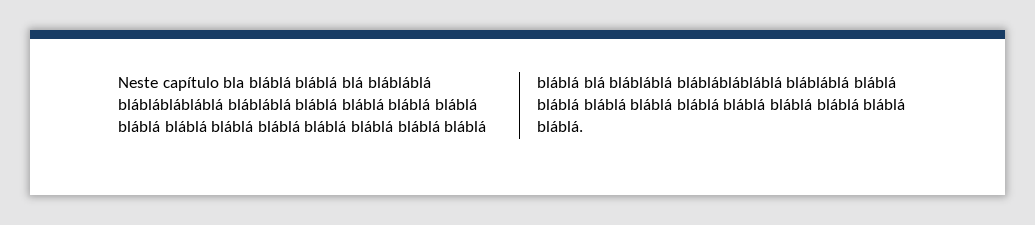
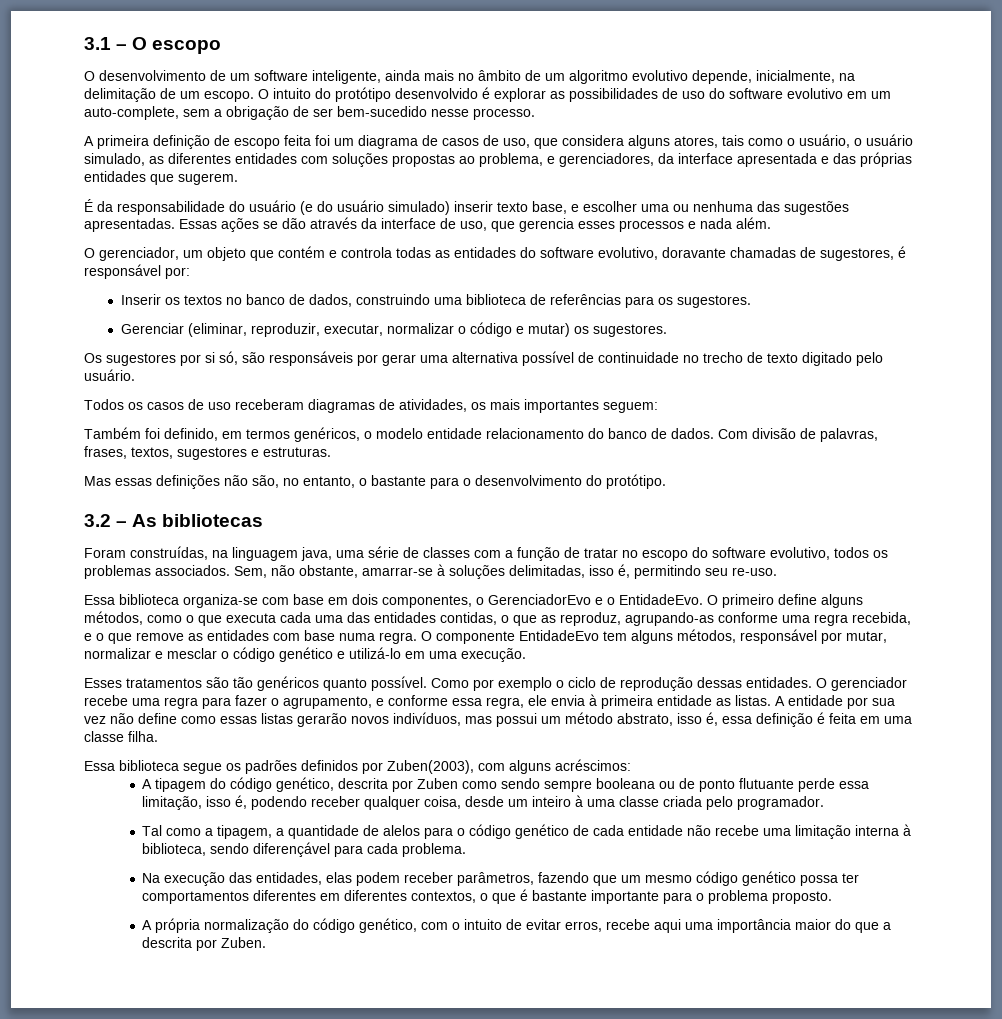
[118,77,431,91] [118,99,477,110] [118,121,487,132] [537,77,896,88] [537,99,906,110] [537,121,583,132] Neste capítulo bla bláblá bláblá blá blábláblá blábláblábláblá blábláblá bláblá bláblá bláblá bláblá bláblá bláblá bláblá bláblá bláblá bláblá bláblá bláblá bláblá blá blábláblá blábláblábláblá blábláblá bláblá bláblá bláblá bláblá bláblá bláblá bláblá bláblá bláblá bláblá. -> [84,37,222,54] [84,70,855,84] [84,87,891,102] [84,106,535,120] [84,134,913,149] [84,152,912,167] [84,171,238,185] [84,199,849,215] [84,217,771,232] [84,246,906,261] [84,264,190,279] [120,294,751,308] [120,322,667,337] [84,351,883,366] [84,369,135,381] [84,399,658,413] [84,427,878,442] [84,446,331,460] [84,474,666,489] [84,514,264,527] [84,546,888,561] [84,564,777,579] [84,594,863,608] [84,611,911,626] [84,629,887,644] [84,647,526,662] [84,676,907,691] [84,694,895,709] [84,712,912,727] [84,731,158,742] [84,759,631,774] [142,777,870,792] [142,795,825,810] [142,824,912,839] [142,842,467,857] [142,871,860,886] [142,889,833,904] [142,918,892,933] [142,937,267,951] 3.1 – O escopo // O desenvolvimento de um software inteligente, ainda mais no âmbito de um algoritmo evolutivo depende, inicialmente, na delimitação de um escopo. O intuito do protótipo desenvolvido é explorar as possibilidades de uso do software evolutivo em um auto-complete, sem a obrigação de ser bem-sucedido nesse processo. // A primeira definição de escopo feita foi um diagrama de casos de uso, que considera alguns atores, tais como o usuário, o usuário simulado, as diferentes entidades com soluções propostas ao problema, e gerenciadores, da interface apresentada e das próprias entidades que sugerem. // É da responsabilidade do usuário (e do usuário simulado) inserir texto base, e escolher uma ou nenhuma das sugestões apresentadas. Essas ações se dão através da interface de uso, que gerencia esses processos e nada além. // O gerenciador, um objeto que contém e controla todas as entidades do software evolutivo, doravante chamadas de sugestores, é responsável por: // Inserir os textos no banco de dados, construindo uma biblioteca de referências para os sugestores. // Gerenciar (eliminar, reproduzir, executar, normalizar o código e mutar) os sugestores. // Os sugestores por si só, são responsáveis por gerar uma alternativa possível de continuidade no trecho de texto digitado pelo usuário. // Todos os casos de uso receberam diagramas de atividades, os mais importantes seguem: // Também foi definido, em termos genéricos, o modelo entidade relacionamento do banco de dados. Com divisão de palavras, frases, textos, sugestores e estruturas. // Mas essas definições não são, no entanto, o bastante para o desenvolvimento do protótipo. // 3.2 – As bibliotecas // Foram construídas, na linguagem java, uma série de classes com a função de tratar no escopo do software evolutivo, todos os problemas associados. Sem, não obstante, amarrar-se à soluções delimitadas, isso é, permitindo seu re-uso. // Essa biblioteca organiza-se com base em dois componentes, o GerenciadorEvo e o EntidadeEvo. O primeiro define alguns métodos, como o que executa cada uma das entidades contidas, o que as reproduz, agrupando-as conforme uma regra recebida, e o que remove as entidades com base numa regra. O componente EntidadeEvo tem alguns métodos, responsável por mutar, normalizar e mesclar o código genético e utilizá-lo em uma execução. // Esses tratamentos são tão genéricos quanto possível. Como por exemplo o ciclo de reprodução dessas entidades. O gerenciador recebe uma regra para fazer o agrupamento, e conforme essa regra, ele envia à primeira entidade as listas. A entidade por sua vez não define como essas listas gerarão novos indivíduos, mas possui um método abstrato, isso é, essa definição é feita em uma classe filha. // Essa biblioteca segue os padrões definidos por Zuben(2003), com alguns acréscimos: // A tipagem do código genético, descrita por Zuben como sendo sempre booleana ou de ponto flutuante perde essa limitação, isso é, podendo receber qualquer coisa, desde um inteiro à uma classe criada pelo programador. // Tal como a tipagem, a quantidade de alelos para o código genético de cada entidade não recebe uma limitação interna à biblioteca, sendo diferençável para cada problema. // Na execução das entidades, elas podem receber parâmetros, fazendo que um mesmo código genético possa ter comportamentos diferentes em diferentes contextos, o que é bastante importante para o problema proposto. // A própria normalização do código genético, com o intuito de evitar erros, recebe aqui uma importância maior do que a descrita por Zuben.

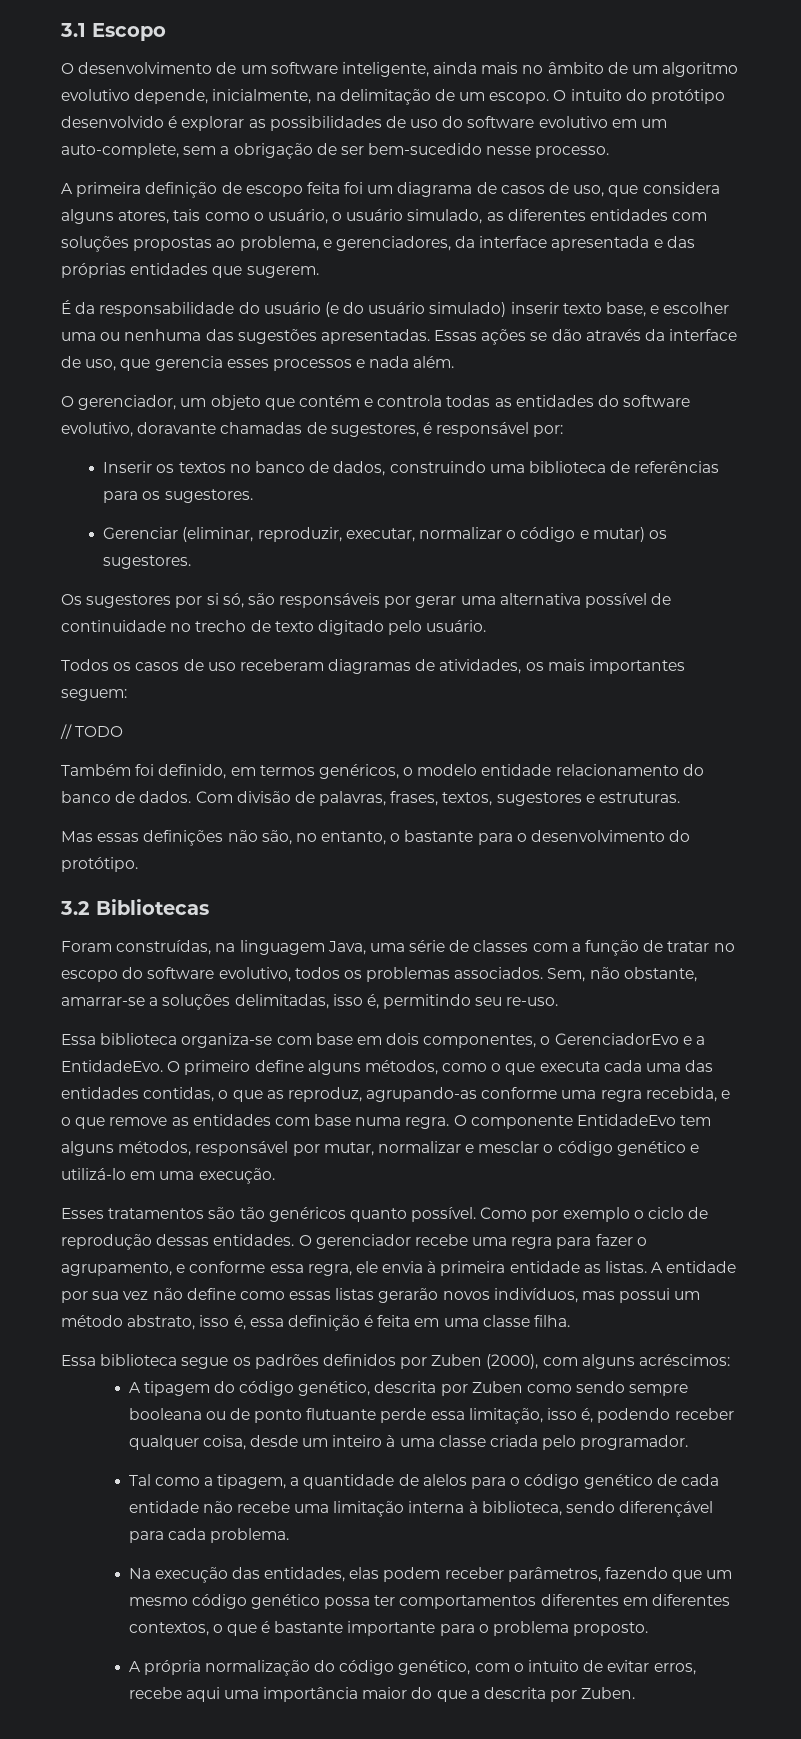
[116,37,222,54] – O escopo -> [92,23,166,41] Escopo
(658, 407) none -> [60,724,124,739] // // TODO
[116,514,264,527] – As bibliotecas -> [96,899,209,915] Bibliotecas
[301,547,332,561] java, -> [327,941,366,955] Java,
[437,564,445,576] à -> [149,997,159,1006] a
[607,597,615,605] o -> [696,1036,706,1045] a
[387,760,474,774] Zuben(2003), -> [431,1354,539,1369] Zuben (2000),

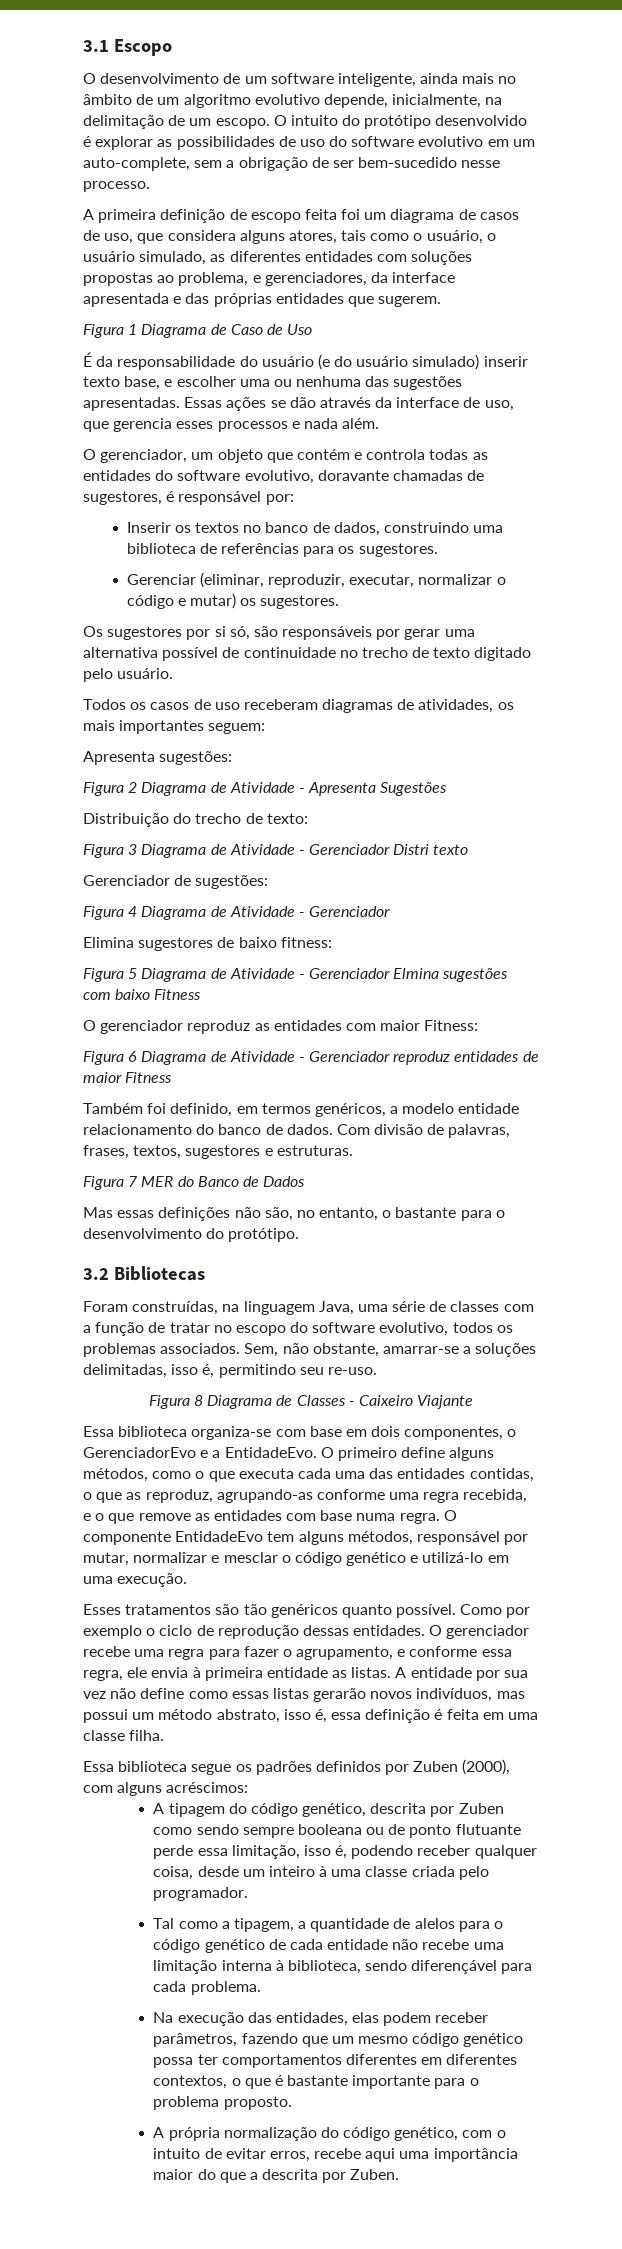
(319, 272) none -> [83,324,313,338] // Figura 1 Diagrama de Caso de Uso
[60,724,124,739] // TODO -> [83,751,233,765] [83,782,448,796] [83,813,308,827] [83,844,469,858] [83,875,269,889] [83,906,391,920] [83,937,332,951] [83,968,509,982] [83,989,202,1000] [83,1020,479,1034] [83,1051,539,1065] [83,1072,173,1083] Apresenta sugestões: // Figura 2 Diagrama de Atividade - Apresenta Sugestões // Distribuição do trecho de texto: // Figura 3 Diagrama de Atividade - Gerenciador Distri texto // Gerenciador de sugestões: // Figura 4 Diagrama de Atividade - Gerenciador // Elimina sugestores de baixo fitness: // Figura 5 Diagrama de Atividade - Gerenciador Elmina sugestões com baixo Fitness // O gerenciador reproduz as entidades com maior Fitness: // Figura 6 Diagrama de Atividade - Gerenciador reproduz entidades de maior Fitness
[403,767,414,776] o -> [390,1106,399,1114] a
(681, 797) none -> [83,1176,306,1190] // Figura 7 MER do Banco de Dados
(559, 1001) none -> [148,1395,474,1409] // Figura 8 Diagrama de Classes - Caixeiro Viajante

